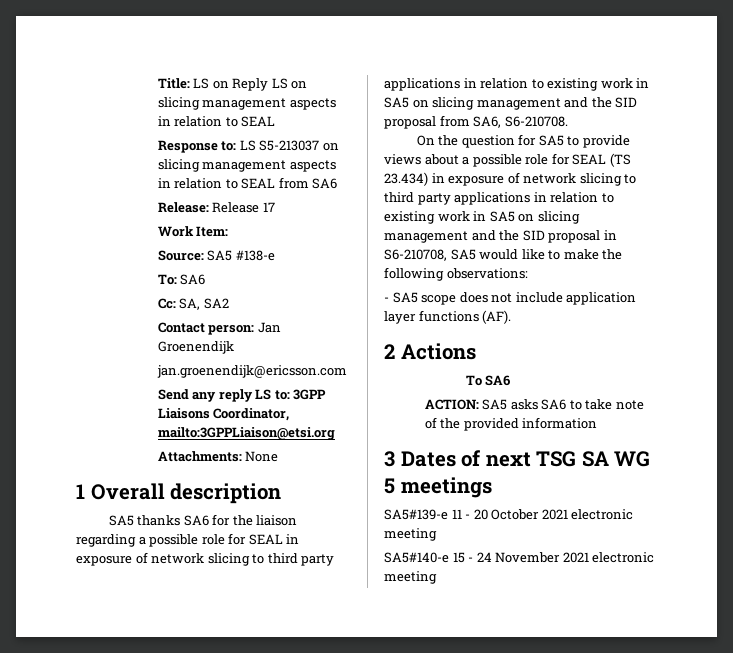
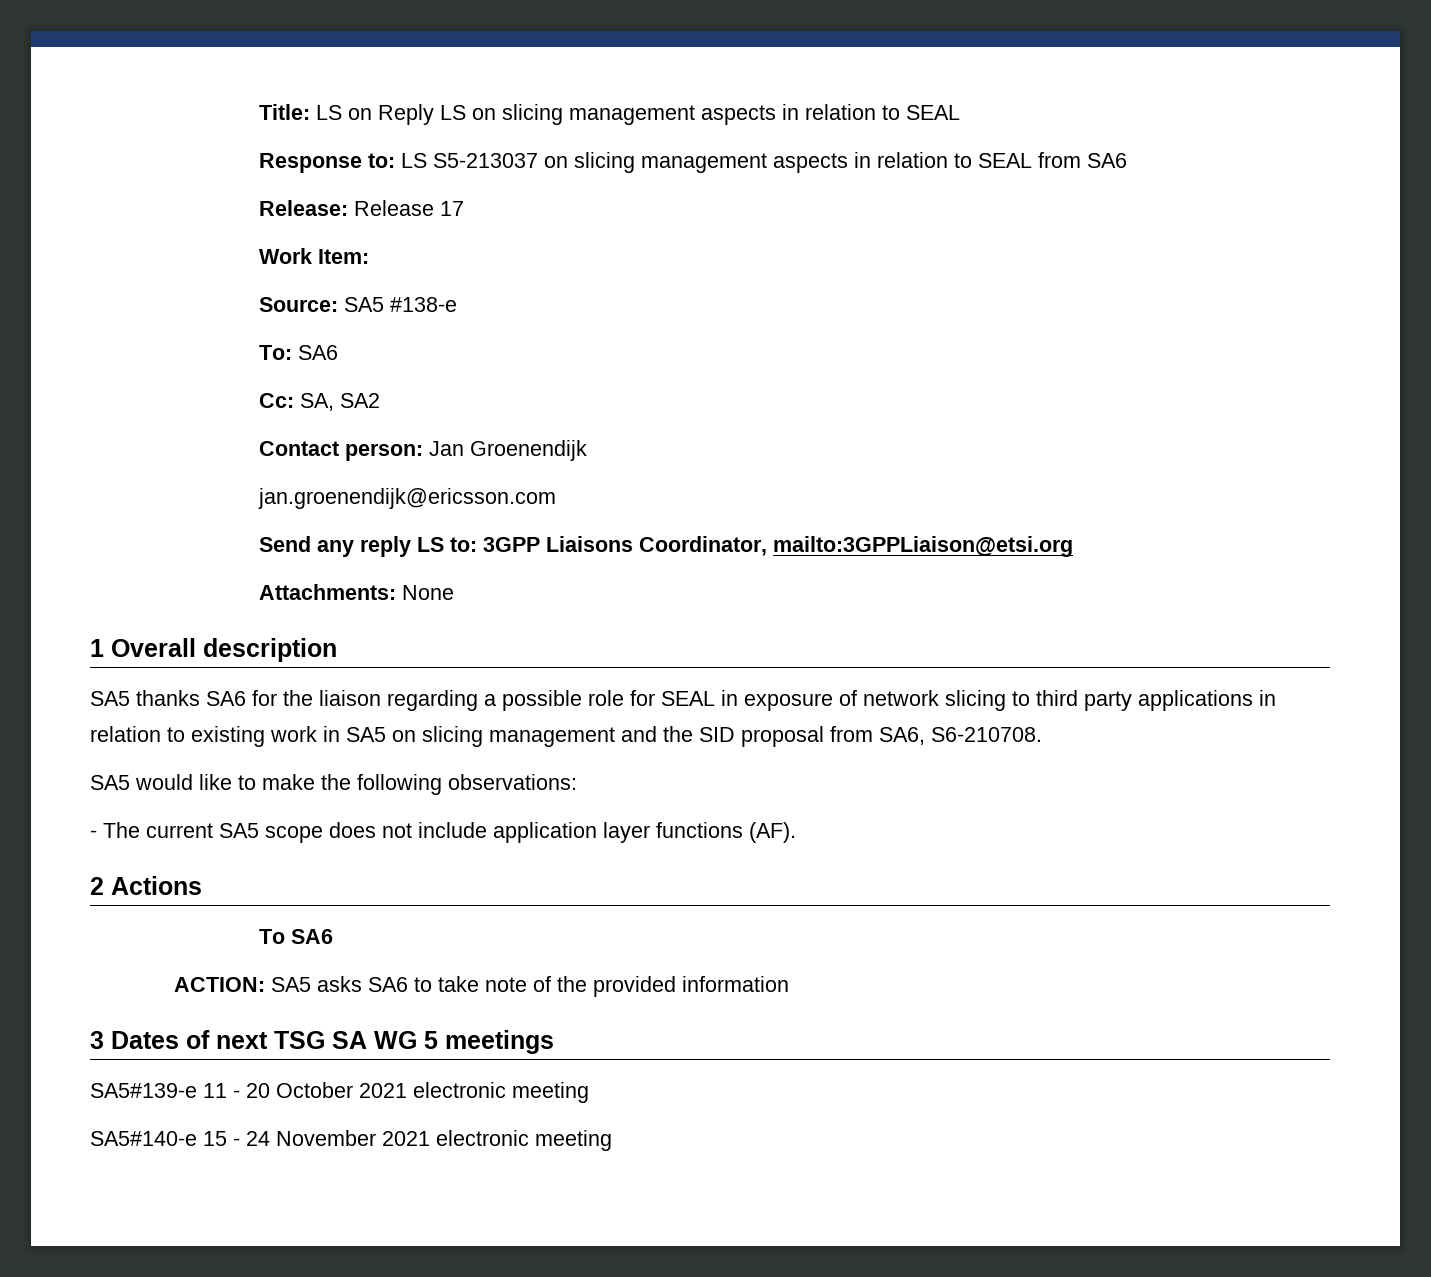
[416,134,630,148] [384,153,631,167] [384,172,637,186] [384,192,614,205] [384,211,580,224] [384,230,617,243] [384,249,447,261] On the question for SA5 to provide views about a possible role for SEAL (TS 23.434) in exposure of network slicing to third party applications in relation to existing work in SA5 on slicing management and the SID proposal in S6-210708, -> (1042, 734) none
(389, 299) none -> [103,822,213,838] The current

